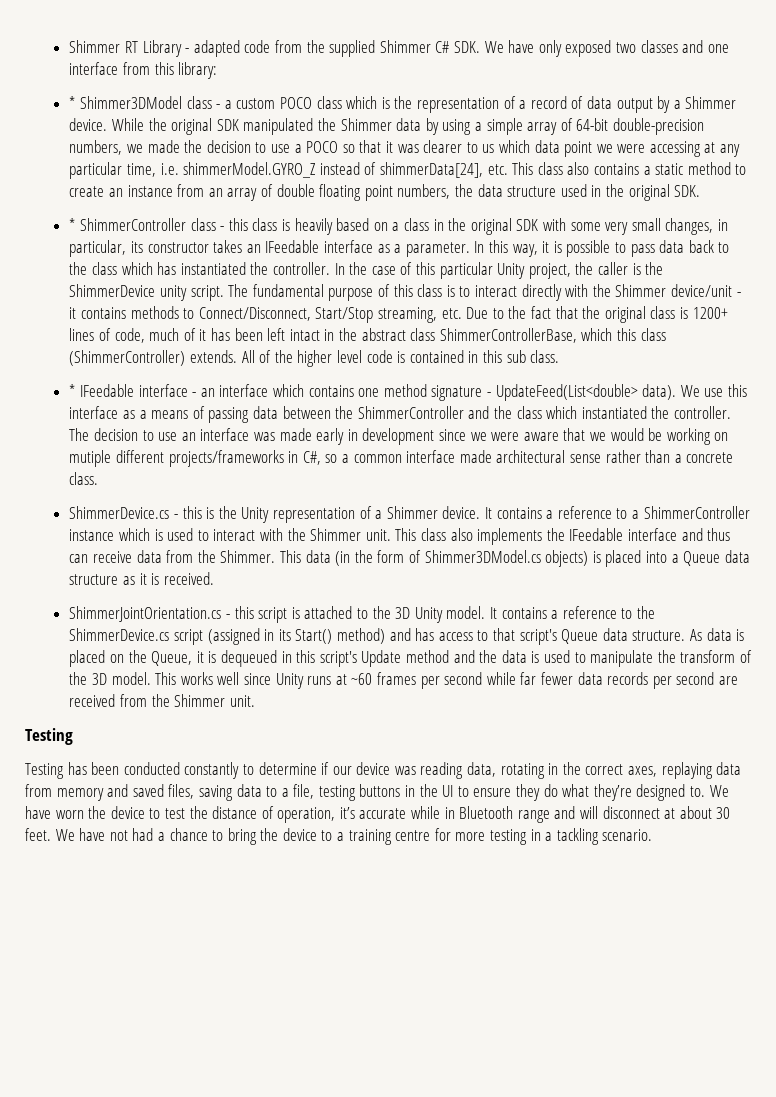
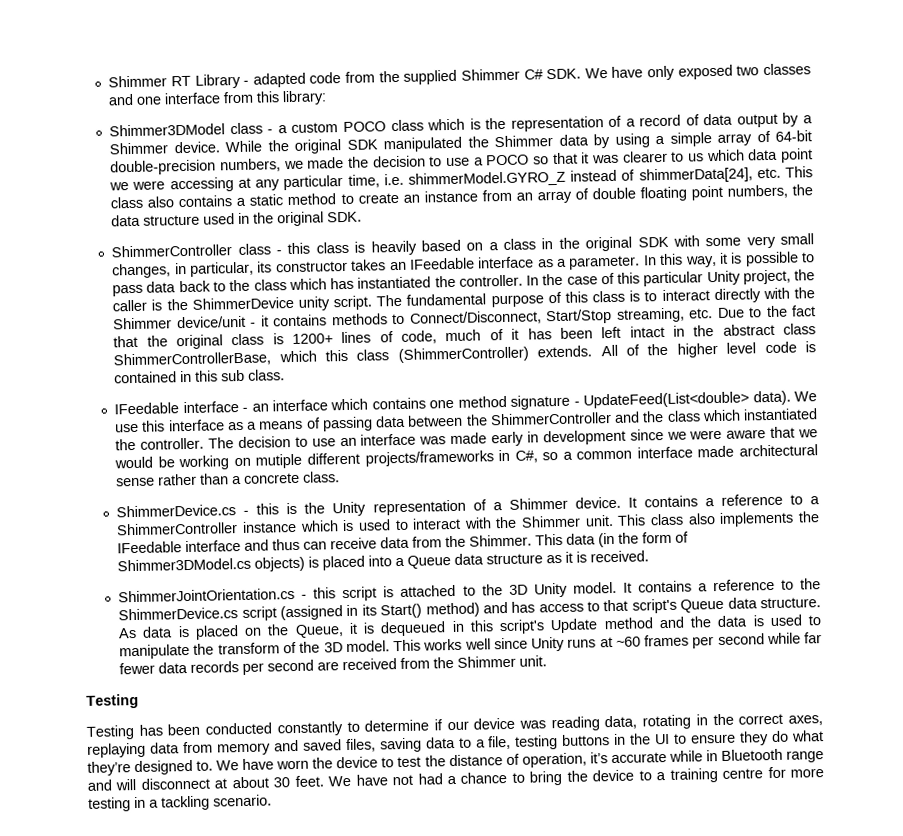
[69,96,76,109] * -> (328, 98) none
[69,218,76,231] * -> (363, 217) none
[69,384,76,397] * -> (286, 375) none

